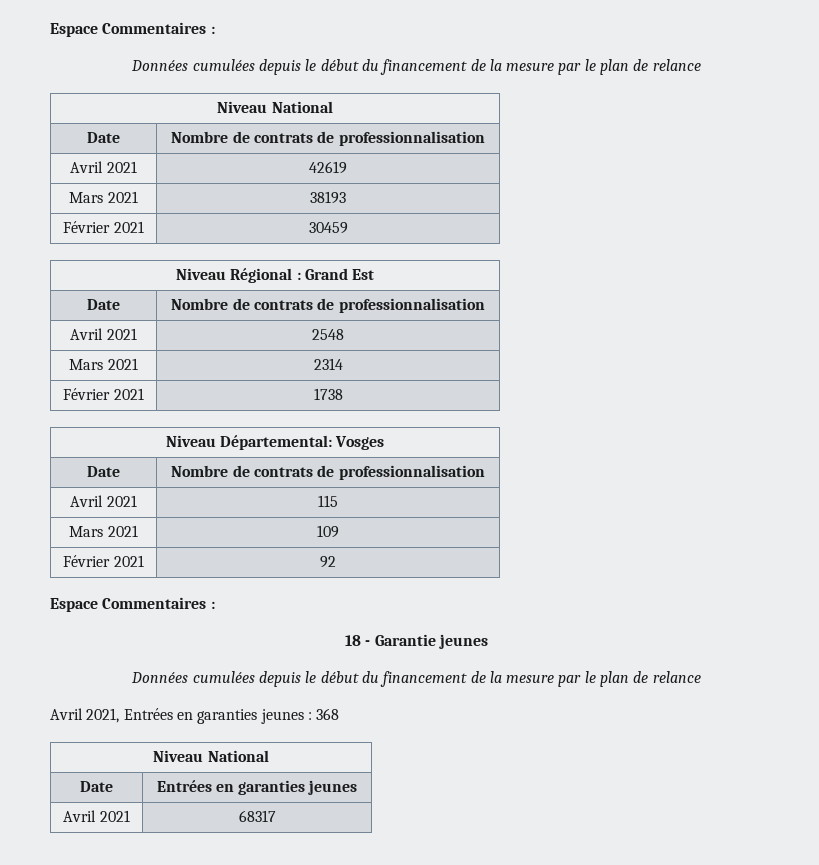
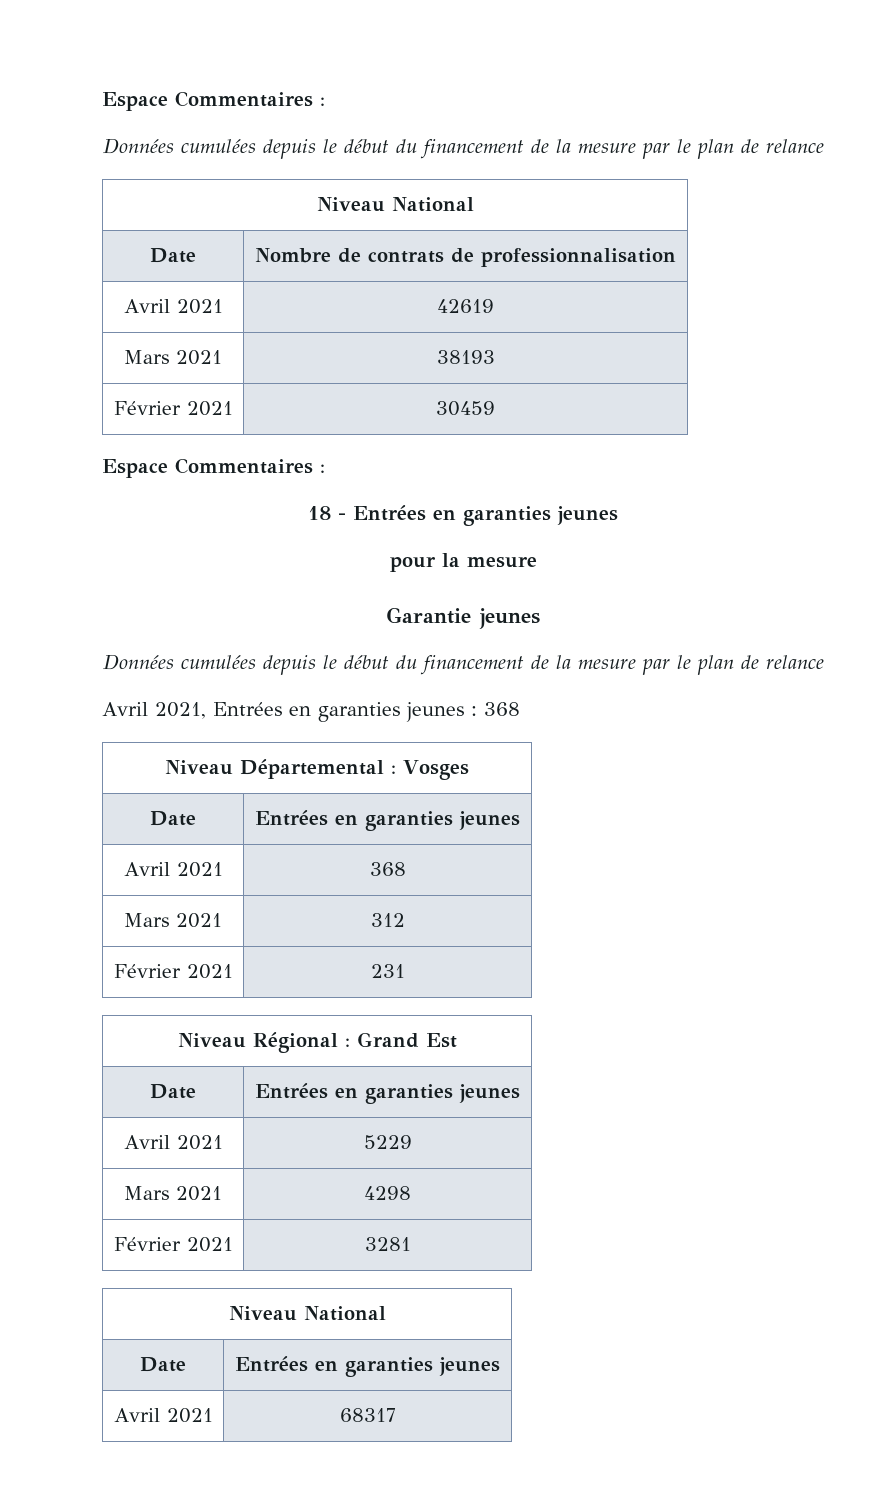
[175,268,375,283] [87,299,120,310] [171,298,485,313] [70,328,137,340] [312,329,344,340] [69,358,138,370] [313,358,343,370] [63,388,144,400] [313,388,343,400] [165,435,385,450] [87,466,120,477] [171,465,485,480] [70,495,137,507] [318,495,338,507] [69,525,138,537] [317,525,339,538] [63,555,144,567] [320,556,336,568] // Niveau Régional : Grand Est // Date | Nombre de contrats de professionnalisation // Avril 2021 | 2548 // Mars 2021 | 2314 // Février 2021 | 1738 // Niveau Départemental: Vosges // Date | Nombre de contrats de professionnalisation // Avril 2021 | 115 // Mars 2021 | 109 // Février 2021 | 92 -> (495, 408) none
(371, 643) none -> [353,505,618,526] [389,553,537,572] Entrées en garanties jeunes // pour la mesure //
(340, 714) none -> [165,759,470,780] [150,811,196,826] [255,810,520,831] [123,862,223,877] [369,862,406,876] [124,913,222,928] [370,913,405,927] [113,964,233,979] [370,964,405,978] [177,1032,457,1053] [150,1084,196,1099] [255,1083,520,1104] [123,1135,223,1150] [363,1135,412,1149] [124,1186,222,1201] [364,1186,411,1200] [113,1237,233,1252] [364,1237,411,1251] // Niveau Départemental : Vosges // Date | Entrées en garanties jeunes // Avril 2021 | 368 // Mars 2021 | 312 // Février 2021 | 231 // Niveau Régional : Grand Est // Date | Entrées en garanties jeunes // Avril 2021 | 5229 // Mars 2021 | 4298 // Février 2021 | 3281

